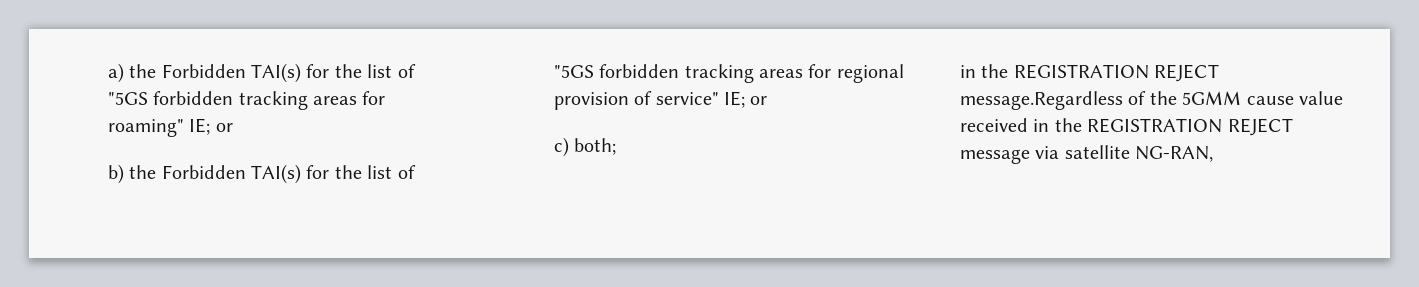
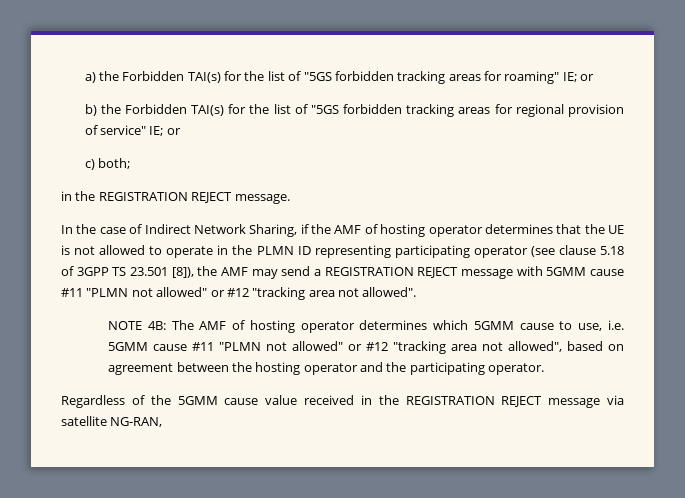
[960,91,1123,110] message.Regardless -> [234,194,290,204] [61,224,624,237] [61,245,624,258] [61,266,625,279] [61,287,417,300] [108,320,624,333] [108,341,625,354] [108,362,545,375] [61,395,125,408] message. // In the case of Indirect Network Sharing, if the AMF of hosting operator determines that the UE is not allowed to operate in the PLMN ID representing participating operator (see clause 5.18 of 3GPP TS 23.501 [8]), the AMF may send a REGISTRATION REJECT message with 5GMM cause #11 "PLMN not allowed" or #12 "tracking area not allowed". // NOTE 4B: The AMF of hosting operator determines which 5GMM cause to use, i.e. 5GMM cause #11 "PLMN not allowed" or #12 "tracking area not allowed", based on agreement between the hosting operator and the participating operator. // Regardless

